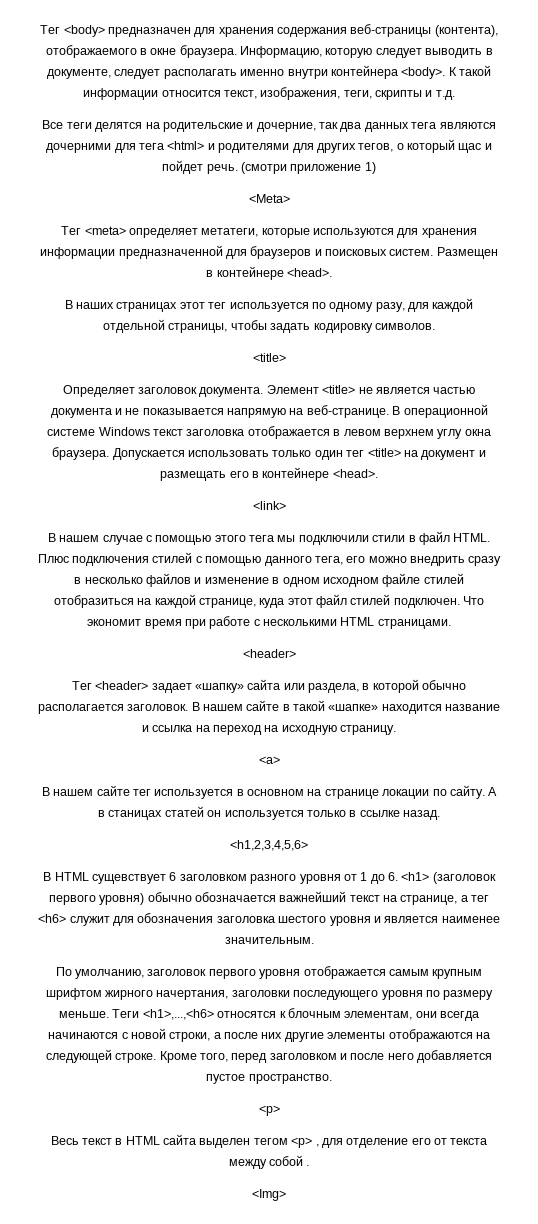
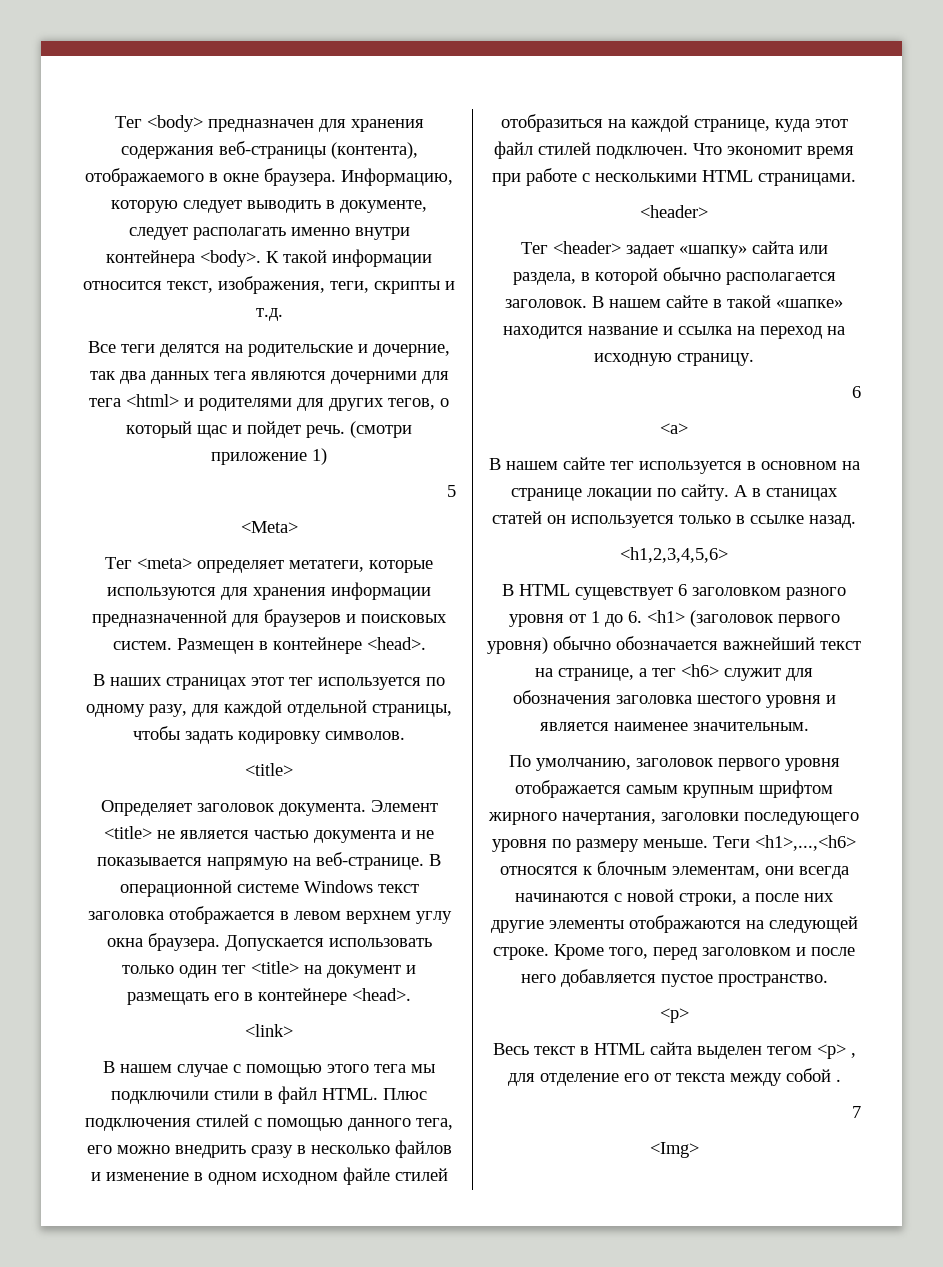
(376, 168) none -> [447,485,456,497] // 5
(397, 730) none -> [852,386,861,398] // 6
(310, 1165) none -> [852,1106,861,1118] // 7

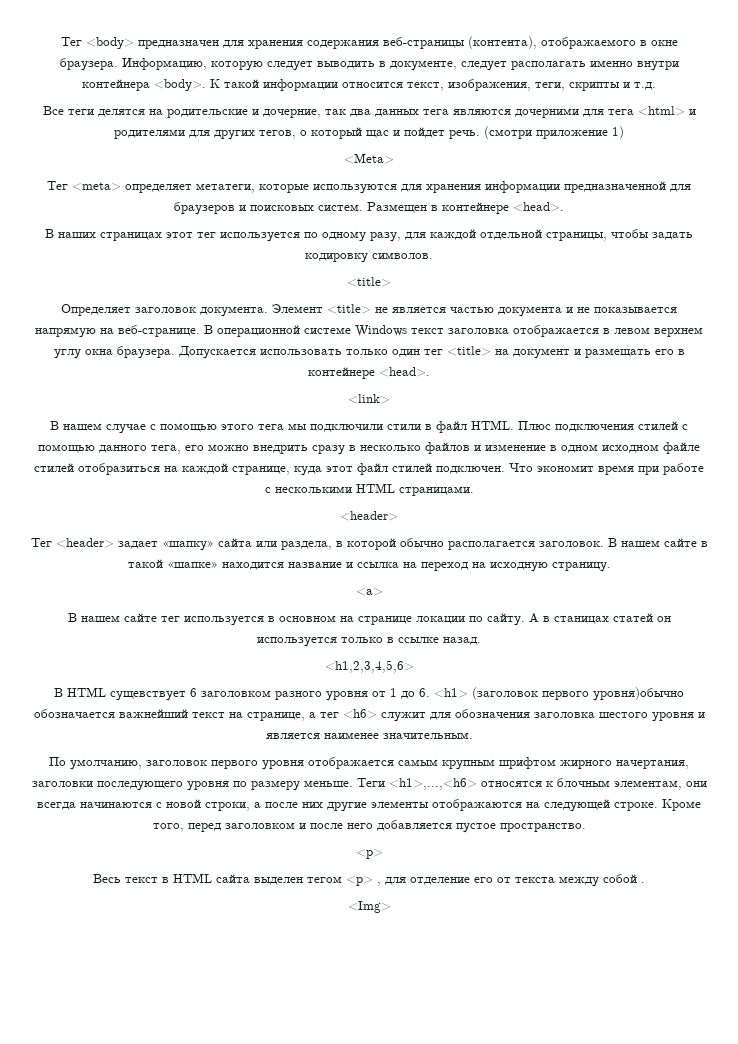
[447,485,456,497] // 5 -> (624, 132) none
[852,386,861,398] // 6 -> (611, 567) none
[487,636,611,654] уровня) обычно -> [593,687,684,701] уровня)обычно
[852,1106,861,1118] // 7 -> (645, 882) none

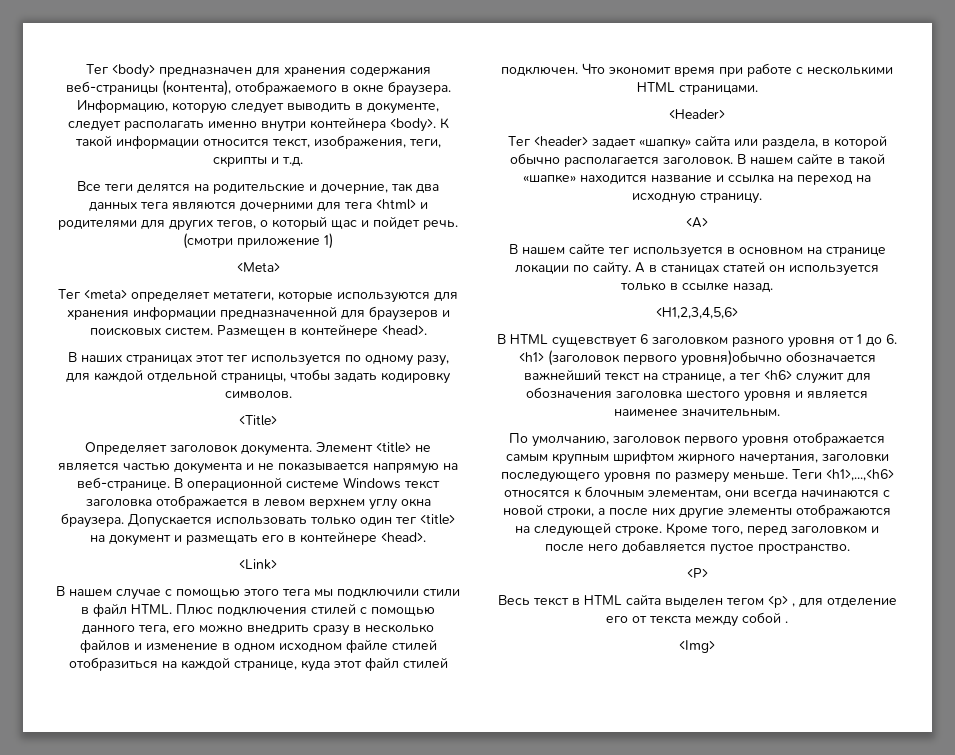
[347,277,391,287] <title> -> [239,415,277,426] <Title>
[348,394,390,404] <link> -> [239,559,277,570] <Link>
[340,511,398,521] <header> -> [669,109,725,119] <Header>
[355,588,383,596] <a> -> [686,217,708,228] <A>
[324,660,414,673] <h1,2,3,4,5,6> -> [656,307,738,319] <H1,2,3,4,5,6>
[355,849,383,859] <p> -> [686,568,708,578] <P>

